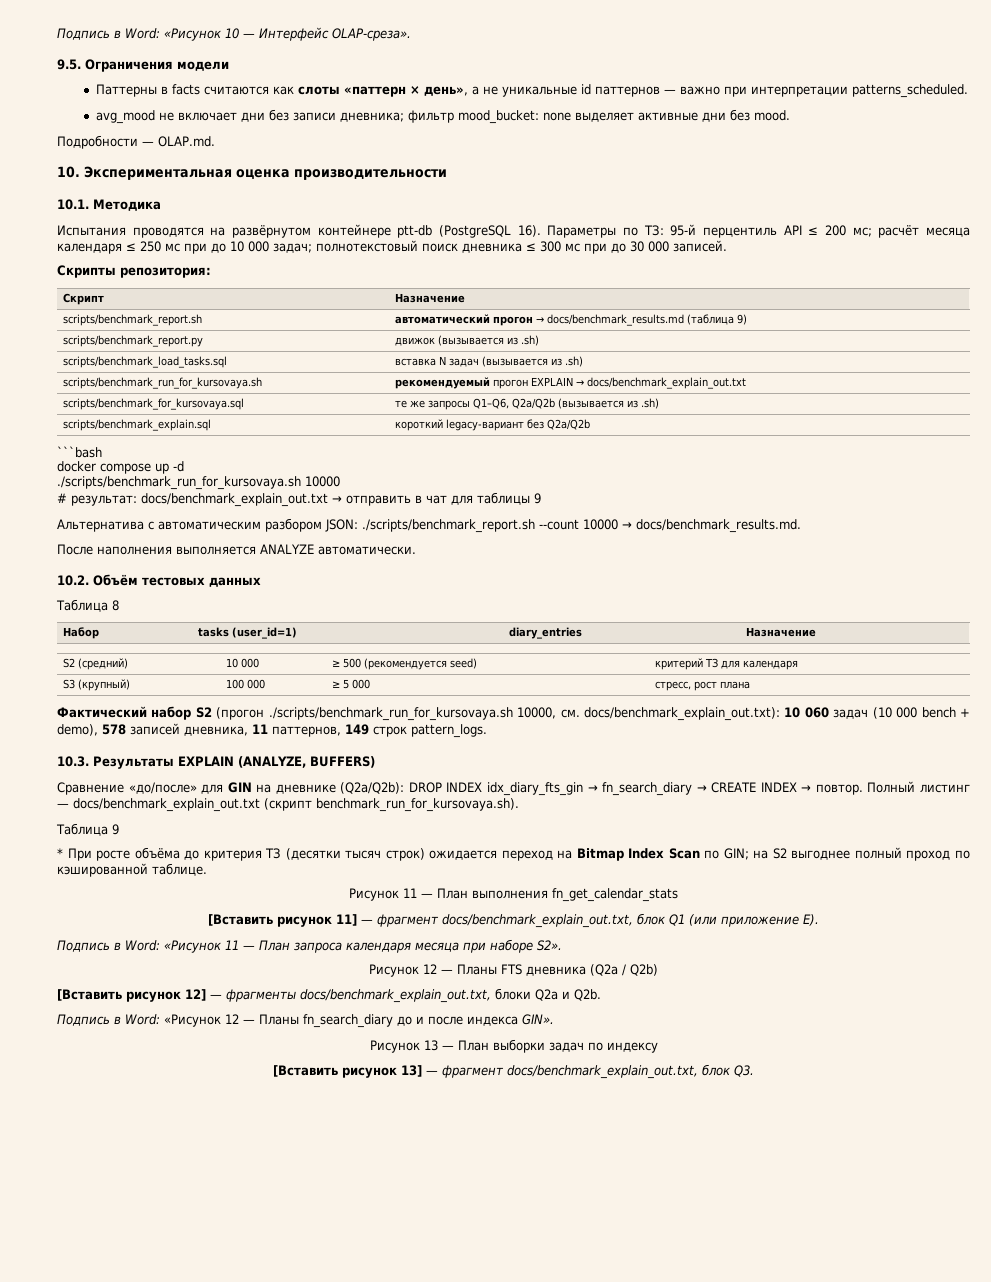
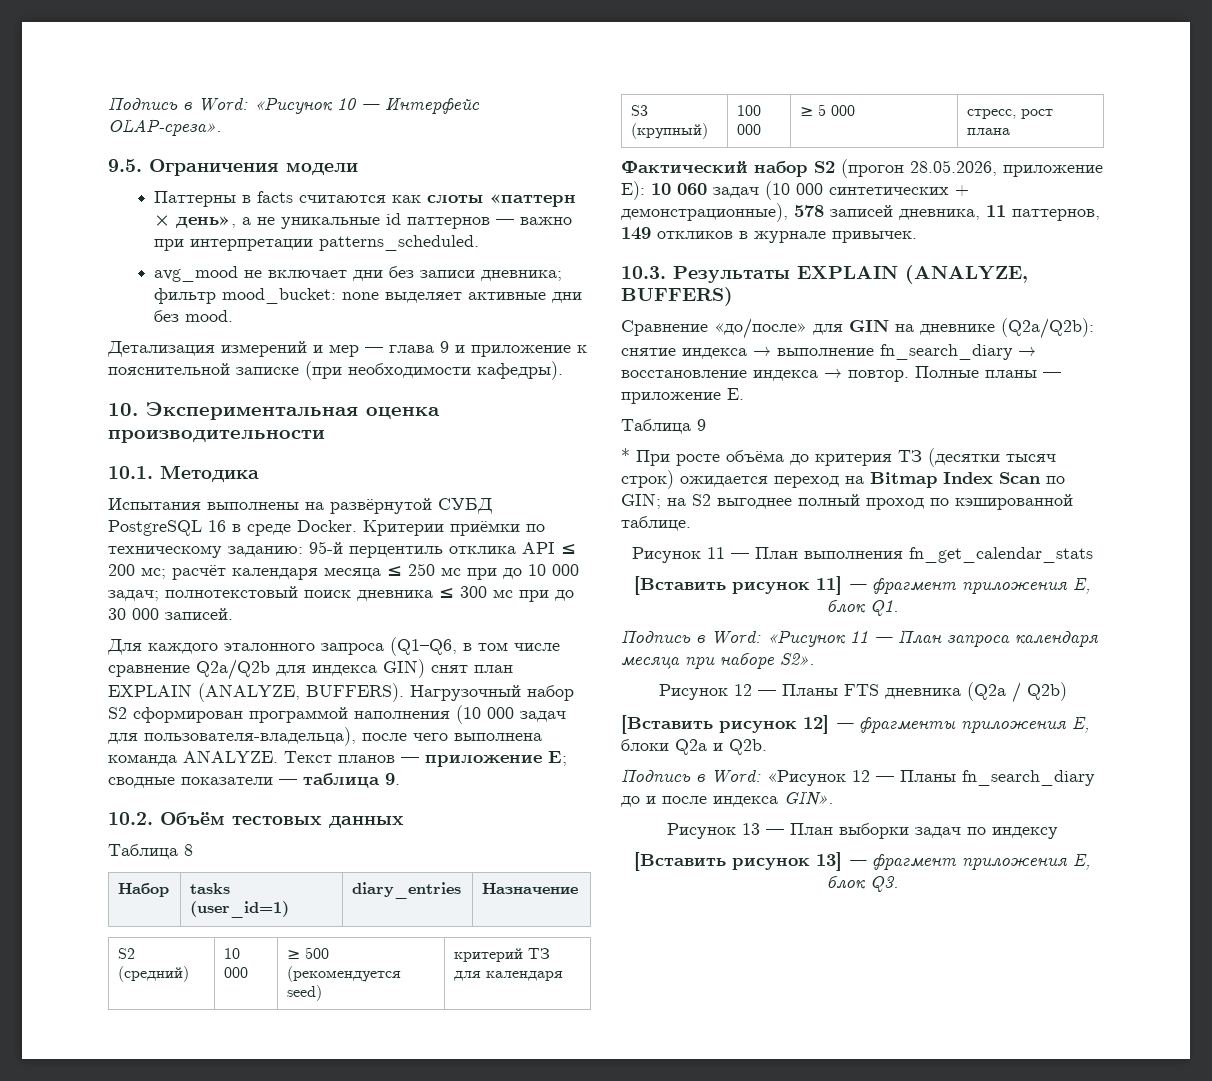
[57,135,215,149] Подробности — OLAP.md. -> [107,341,587,357] [108,361,563,380] Детализация измерений и мер — глава 9 и приложение к пояснительной записке (при необходимости кафедры).
[132,224,664,238] проводятся на развёрнутом контейнере ptt-db (PostgreSQL 16). Параметры по ТЗ: -> [207,498,493,514] [108,520,545,536] [108,545,303,558] выполнены на развёрнутой СУБД PostgreSQL 16 в среде Docker. Критерии приёмки по техническому заданию:
(777, 232) none -> [449,546,516,554] отклика
[925,227,970,237] [57,243,122,254] месяца календаря -> [232,567,381,580] календаря месяца
[57,265,211,278] [63,293,105,305] [395,293,466,303] [63,314,203,326] [395,314,748,326] [63,335,204,347] [395,335,540,346] [63,356,228,368] [395,356,584,367] [63,377,263,389] [395,377,747,389] [63,398,245,410] [395,398,660,410] [63,419,212,431] [395,419,591,431] [57,446,102,458] [57,461,184,474] [57,476,340,490] [57,492,541,507] [57,518,801,533] [57,544,416,555] Скрипты репозитория: // Скрипт | Назначение // scripts/benchmark_report.sh | автоматический прогон → docs/benchmark_results.md (таблица 9) // scripts/benchmark_report.py | движок (вызывается из .sh) // scripts/benchmark_load_tasks.sql | вставка N задач (вызывается из .sh) // scripts/benchmark_run_for_kursovaya.sh | рекомендуемый прогон EXPLAIN → docs/benchmark_explain_out.txt // scripts/benchmark_for_kursovaya.sql | те же запросы Q1–Q6, Q2a/Q2b (вызывается из .sh) // scripts/benchmark_explain.sql | короткий legacy-вариант без Q2a/Q2b // ```bash // docker compose up -d // ./scripts/benchmark_run_for_kursovaya.sh 10000 // # результат: docs/benchmark_explain_out.txt → отправить в чат для таблицы 9 // Альтернатива с автоматическим разбором JSON: ./scripts/benchmark_report.sh --count 10000 → docs/benchmark_results.md. // После наполнения выполняется ANALYZE автоматически. -> [107,637,560,656] [108,659,513,680] [108,683,574,702] [108,705,566,724] [108,727,542,746] [108,750,567,767] [108,773,400,788] Для каждого эталонного запроса (Q1–Q6, в том числе сравнение Q2a/Q2b для индекса GIN) снят план EXPLAIN (ANALYZE, BUFFERS). Нагрузочный набор S2 сформирован программой наполнения (10 000 задач для пользователя-владельца), после чего выполнена команда ANALYZE. Текст планов — приложение Е; сводные показатели — таблица 9.
[268,707,780,721] ./scripts/benchmark_run_for_kursovaya.sh 10000, см. docs/benchmark_explain_out.txt): -> [910,160,1103,177] [621,181,645,200] 28.05.2026, приложение Е):
[921,707,971,718] [57,724,98,736] bench + demo), -> [829,185,969,196] [621,203,788,222] синтетических + демонстрационные),
[373,724,487,738] строк pattern_logs. -> [657,231,917,243] откликов в журнале привычек.
[408,781,970,796] [57,798,519,812] DROP INDEX idx_diary_fts_gin → fn_search_diary → CREATE INDEX → повтор. Полный листинг — docs/benchmark_explain_out.txt (скрипт benchmark_run_for_kursovaya.sh). -> [621,344,1036,360] [621,366,1061,382] [621,388,744,404] снятие индекса → выполнение fn_search_diary → восстановление индекса → повтор. Полные планы — приложение Е.
[442,913,819,928] docs/benchmark_explain_out.txt, блок Q1 (или приложение Е). -> [962,577,1091,595] [826,599,899,616] приложения Е, блок Q1.
[300,989,491,1003] docs/benchmark_explain_out.txt, -> [961,716,1090,734] приложения Е,
[507,1065,698,1079] docs/benchmark_explain_out.txt, -> [962,853,1091,871] приложения Е,

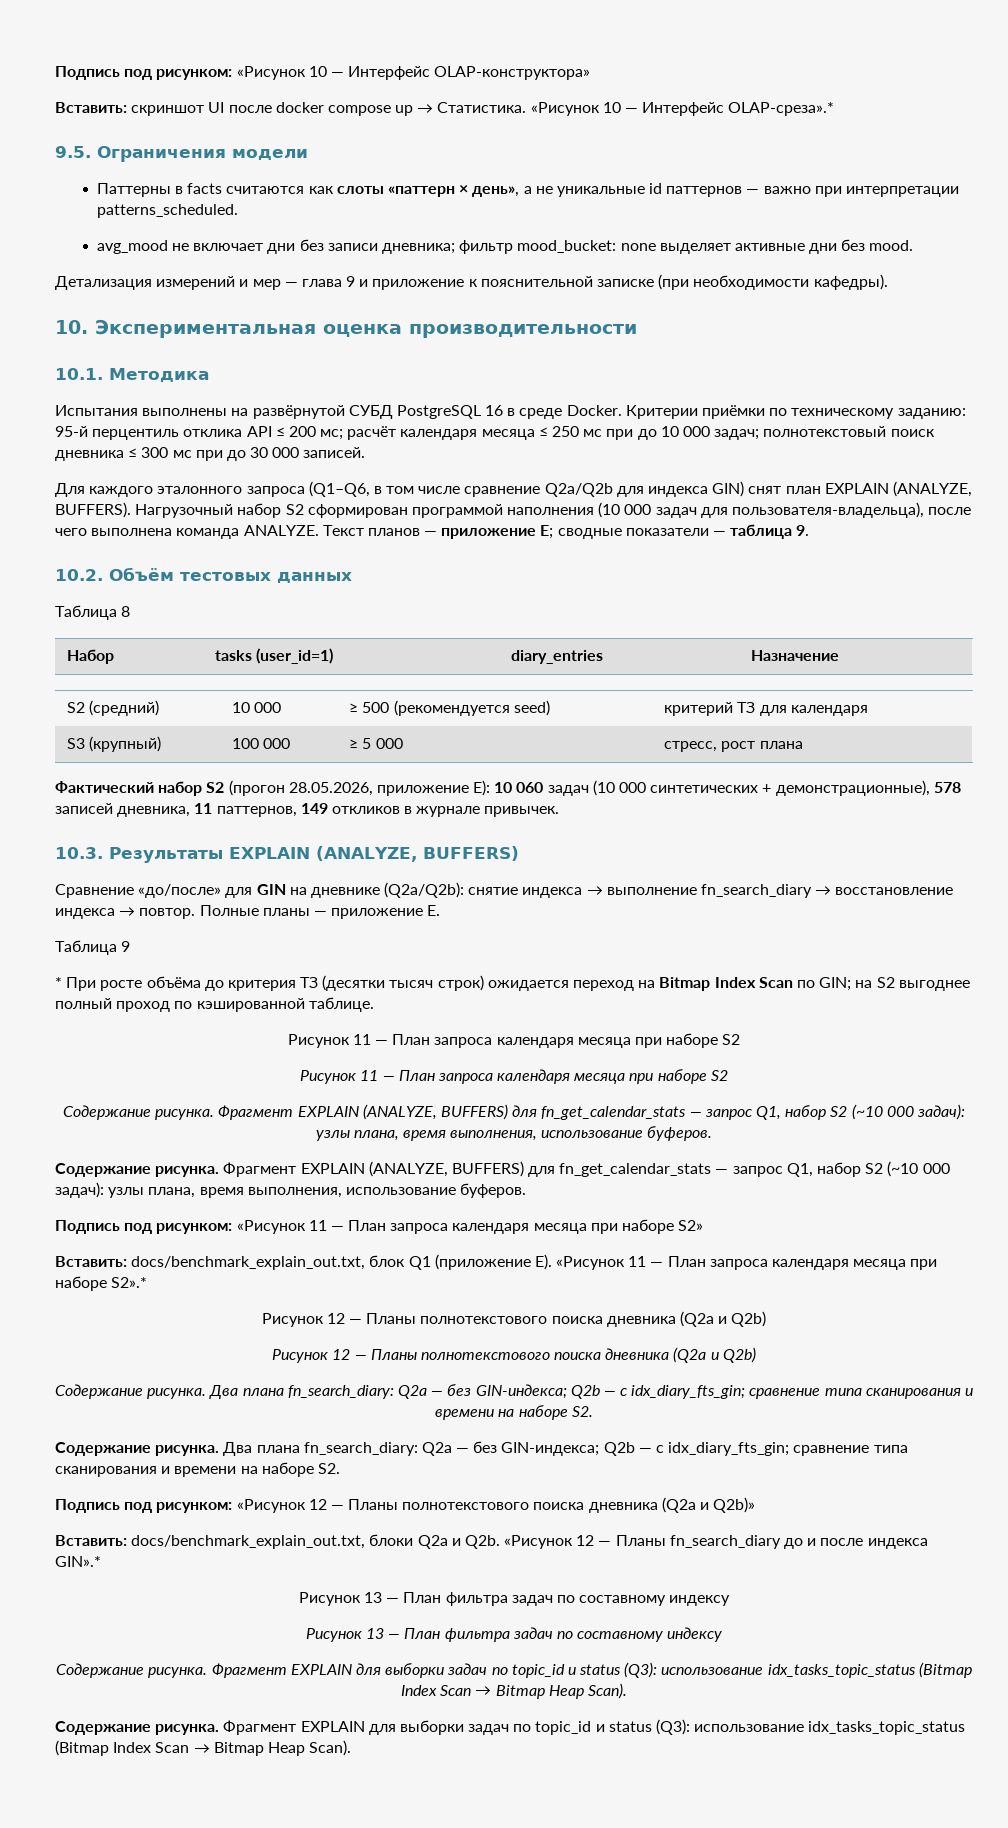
[108,96,480,115] [108,119,222,137] Подпись в Word: «Рисунок 10 — Интерфейс OLAP-среза». -> [55,66,591,80] [55,102,835,116] Подпись под рисунком: «Рисунок 10 — Интерфейс OLAP-конструктора» // Вставить: скриншот UI после docker compose up → Статистика. «Рисунок 10 — Интерфейс OLAP-среза».*
[804,547,1093,563] [634,576,1091,595] [826,599,899,616] [621,629,1099,648] [621,652,815,670] [658,682,1067,703] [621,715,1090,734] выполнения fn_get_calendar_stats // [Вставить рисунок 11] — фрагмент приложения Е, блок Q1. // Подпись в Word: «Рисунок 11 — План запроса календаря месяца при наборе S2». // Рисунок 12 — Планы FTS дневника (Q2a / Q2b) // [Вставить рисунок 12] — фрагменты приложения Е, -> [434,1033,741,1048] [300,1069,728,1084] [63,1104,965,1120] [315,1126,713,1141] [55,1161,950,1177] [55,1182,527,1198] [55,1219,704,1234] [55,1254,938,1270] [55,1276,148,1291] [261,1311,767,1327] [272,1347,756,1363] [55,1384,973,1399] [435,1405,593,1420] [55,1441,908,1456] [55,1462,340,1477] [55,1497,756,1513] [55,1535,366,1549] запроса календаря месяца при наборе S2 // Рисунок 11 — План запроса календаря месяца при наборе S2 // Содержание рисунка. Фрагмент EXPLAIN (ANALYZE, BUFFERS) для fn_get_calendar_stats — запрос Q1, набор S2 (~10 000 задач): узлы плана, время выполнения, использование буферов. // Содержание рисунка. Фрагмент EXPLAIN (ANALYZE, BUFFERS) для fn_get_calendar_stats — запрос Q1, набор S2 (~10 000 задач): узлы плана, время выполнения, использование буферов. // Подпись под рисунком: «Рисунок 11 — План запроса календаря месяца при наборе S2» // Вставить: docs/benchmark_explain_out.txt, блок Q1 (приложение Е). «Рисунок 11 — План запроса календаря месяца при наборе S2».* // Рисунок 12 — Планы полнотекстового поиска дневника (Q2a и Q2b) // Рисунок 12 — Планы полнотекстового поиска дневника (Q2a и Q2b) // Содержание рисунка. Два плана fn_search_diary: Q2a — без GIN-индекса; Q2b — с idx_diary_fts_gin; сравнение типа сканирования и времени на наборе S2. // Содержание рисунка. Два плана fn_search_diary: Q2a — без GIN-индекса; Q2b — с idx_diary_fts_gin; сравнение типа сканирования и времени на наборе S2. // Подпись под рисунком: «Рисунок 12 — Планы полнотекстового поиска дневника (Q2a и Q2b)» // Вставить: docs/benchmark_explain_out.txt,
[621,768,761,783] // Подпись в Word: -> (500, 1542) none
[784,791,834,806] [667,823,1058,839] [634,852,1091,871] [826,875,899,892] GIN». // Рисунок 13 — План выборки задач по индексу // [Вставить рисунок 13] — фрагмент приложения Е, блок Q3. -> [55,1556,101,1567] [298,1592,731,1606] [305,1627,723,1642] [56,1662,972,1678] [401,1683,627,1699] [55,1719,966,1735] [55,1740,352,1756] GIN».* // Рисунок 13 — План фильтра задач по составному индексу // Рисунок 13 — План фильтра задач по составному индексу // Содержание рисунка. Фрагмент EXPLAIN для выборки задач по topic_id и status (Q3): использование idx_tasks_topic_status (Bitmap Index Scan → Bitmap Heap Scan). // Содержание рисунка. Фрагмент EXPLAIN для выборки задач по topic_id и status (Q3): использование idx_tasks_topic_status (Bitmap Index Scan → Bitmap Heap Scan).

